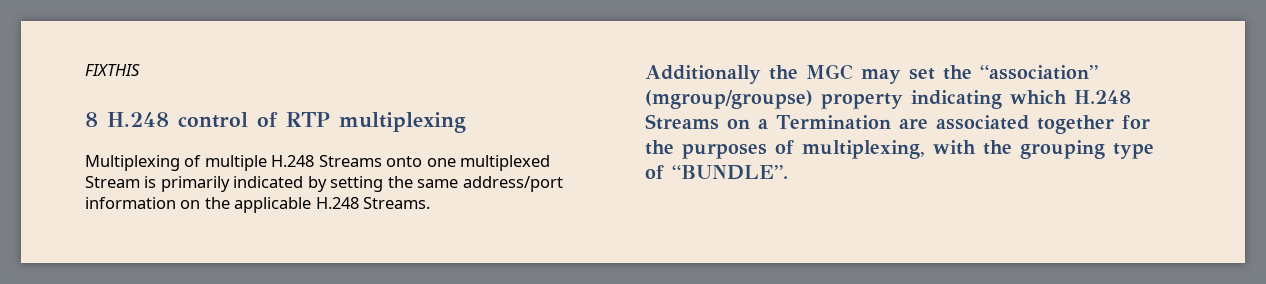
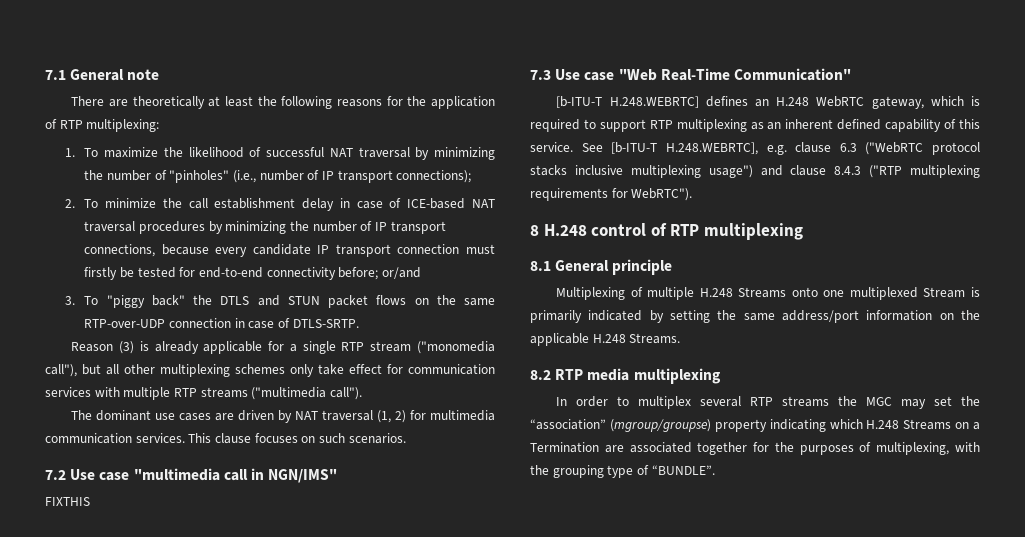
[85,64,140,76] FIXTHIS -> [45,69,160,81] [71,96,496,109] [45,119,160,132] [64,147,495,160] [84,170,472,183] [64,198,496,211] [84,221,446,234] [84,244,495,257] [84,267,421,280] [64,295,495,308] [84,318,359,329] [71,341,495,354] [45,364,495,377] [45,387,362,400] [71,410,495,423] [45,433,406,444] [45,468,338,483] [45,497,90,506] [530,68,851,81] [556,96,980,109] [530,119,981,132] [530,142,980,155] [530,165,980,178] [530,188,693,201] 7.1 General note // There are theoretically at least the following reasons for the application of RTP multiplexing: // 1. To maximize the likelihood of successful NAT traversal by minimizing the number of "pinholes" (i.e., number of IP transport connections); // 2. To minimize the call establishment delay in case of ICE-based NAT traversal procedures by minimizing the number of IP transport connections, because every candidate IP transport connection must firstly be tested for end-to-end connectivity before; or/and // 3. To "piggy back" the DTLS and STUN packet flows on the same RTP-over-UDP connection in case of DTLS-SRTP. // Reason (3) is already applicable for a single RTP stream ("monomedia call"), but all other multiplexing schemes only take effect for communication services with multiple RTP streams ("multimedia call"). // The dominant use cases are driven by NAT traversal (1, 2) for multimedia communication services. This clause focuses on such scenarios. // 7.2 Use case "multimedia call in NGN/IMS" // FIXTHIS // 7.3 Use case "Web Real-Time Communication" // [b-ITU-T H.248.WEBRTC] defines an H.248 WebRTC gateway, which is required to support RTP multiplexing as an inherent defined capability of this service. See [b-ITU-T H.248.WEBRTC], e.g. clause 6.3 ("WebRTC protocol stacks inclusive multiplexing usage") and clause 8.4.3 ("RTP multiplexing requirements for WebRTC").
(466, 122) none -> [530,259,673,275] // 8.1 General principle
[645,65,761,84] Additionally -> [530,368,721,384] [556,396,830,409] 8.2 RTP media multiplexing // In order to multiplex several RTP streams

